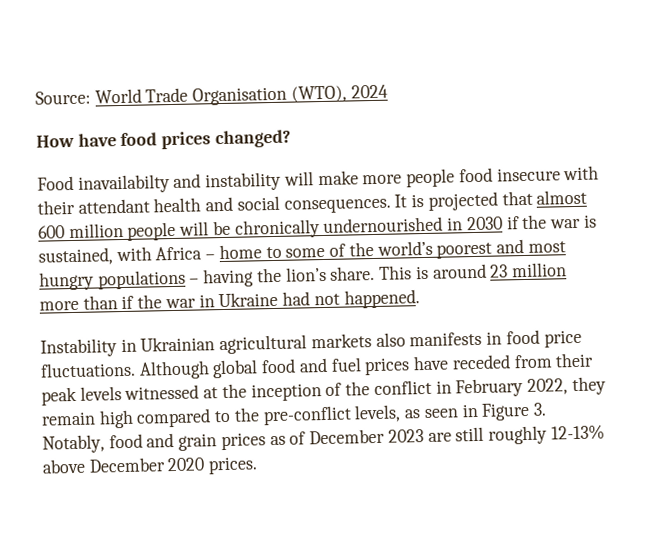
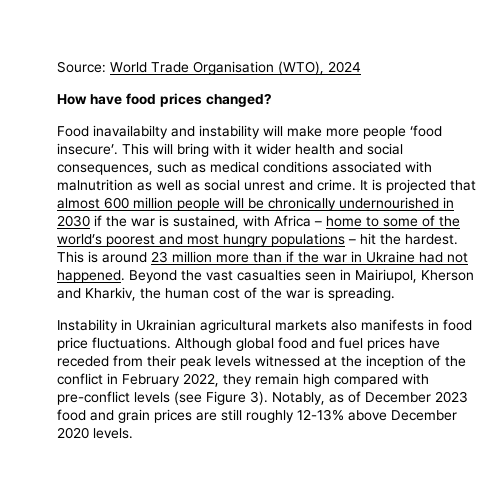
[458,165,600,183] [37,195,391,215] food insecure with their attendant health and social consequences. -> [410,125,442,137] [57,143,403,157] [57,161,432,175] [57,179,356,191] ‘food insecure’. This will bring with it wider health and social consequences, such as medical conditions associated with malnutrition as well as social unrest and crime.
[203,265,376,288] having the lion’s share. -> [360,233,458,245] hit the hardest.
(420, 299) none -> [129,269,474,283] [57,287,395,301] Beyond the vast casualties seen in Mairiupol, Kherson and Kharkiv, the human cost of the war is spreading.
[214,402,547,426] [42,428,424,454] to the pre-conflict levels, as seen in Figure 3. Notably, food and grain prices as of December 2023 -> [402,373,429,385] [57,391,468,405] [57,409,192,423] with pre-conflict levels (see Figure 3). Notably, as of December 2023 food and grain prices
[208,456,259,475] prices. -> [93,428,133,439] levels.

